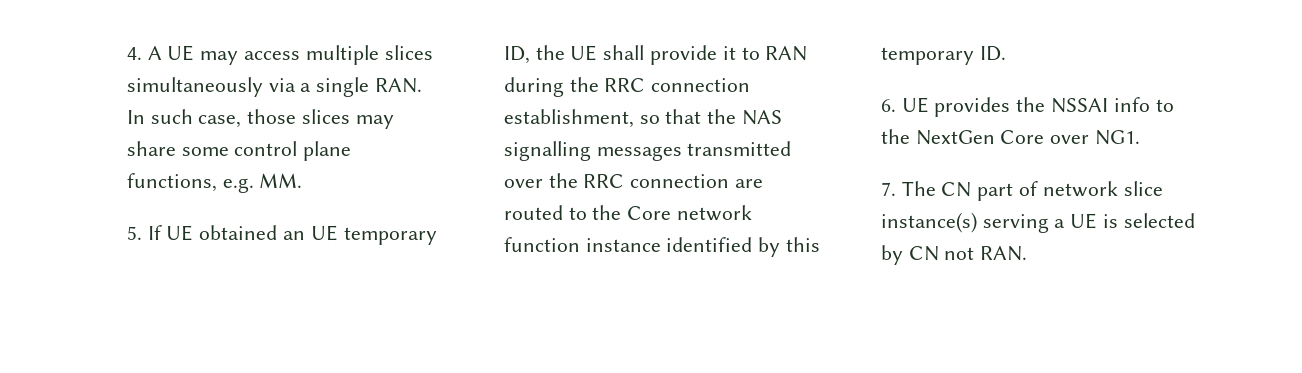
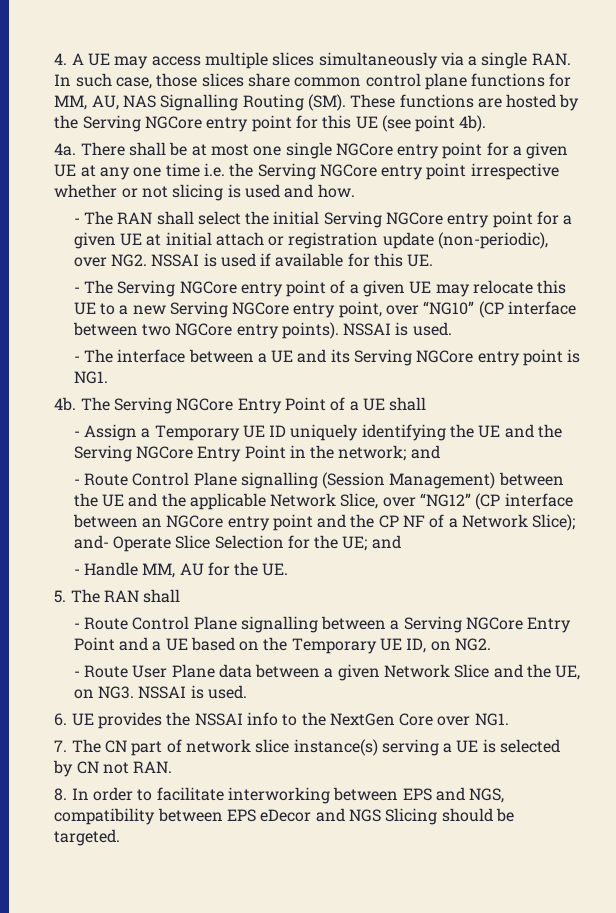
[355,115,394,129] [126,141,352,161] [126,173,303,193] [126,225,437,245] [503,45,808,65] [503,77,751,97] [503,109,783,128] [503,141,792,161] [503,173,764,188] [503,205,753,221] [503,237,821,257] [880,46,1006,65] may share some control plane functions, e.g. MM. // 5. If UE obtained an UE temporary ID, the UE shall provide it to RAN during the RRC connection establishment, so that the NAS signalling messages transmitted over the RRC connection are routed to the Core network function instance identified by this temporary ID. -> [247,73,572,90] [54,94,580,111] [54,115,487,132] [54,142,569,159] [54,163,559,180] [54,184,355,201] [73,211,573,228] [73,232,549,249] [73,253,434,267] [73,280,567,297] [73,301,577,318] [72,322,452,339] [73,349,581,366] [73,371,108,384] [54,397,427,414] [73,424,563,441] [73,445,440,462] [73,472,564,489] [73,493,573,510] [72,514,576,531] [73,535,401,552] [73,562,289,578] [54,589,181,603] [73,616,572,633] [73,637,492,654] [73,664,581,681] [73,685,247,699] share common control plane functions for MM, AU, NAS Signalling Routing (SM). These functions are hosted by the Serving NGCore entry point for this UE (see point 4b). // 4a. There shall be at most one single NGCore entry point for a given UE at any one time i.e. the Serving NGCore entry point irrespective whether or not slicing is used and how. // - The RAN shall select the initial Serving NGCore entry point for a given UE at initial attach or registration update (non-periodic), over NG2. NSSAI is used if available for this UE. // - The Serving NGCore entry point of a given UE may relocate this UE to a new Serving NGCore entry point, over “NG10” (CP interface between two NGCore entry points). NSSAI is used. // - The interface between a UE and its Serving NGCore entry point is NG1. // 4b. The Serving NGCore Entry Point of a UE shall // - Assign a Temporary UE ID uniquely identifying the UE and the Serving NGCore Entry Point in the network; and // - Route Control Plane signalling (Session Management) between the UE and the applicable Network Slice, over “NG12” (CP interface between an NGCore entry point and the CP NF of a Network Slice); and- Operate Slice Selection for the UE; and // - Handle MM, AU for the UE. // 5. The RAN shall // - Route Control Plane signalling between a Serving NGCore Entry Point and a UE based on the Temporary UE ID, on NG2. // - Route User Plane data between a given Network Slice and the UE, on NG3. NSSAI is used.
(1028, 253) none -> [54,787,505,804] [54,808,514,825] [54,829,121,846] // 8. In order to facilitate interworking between EPS and NGS, compatibility between EPS eDecor and NGS Slicing should be targeted.

